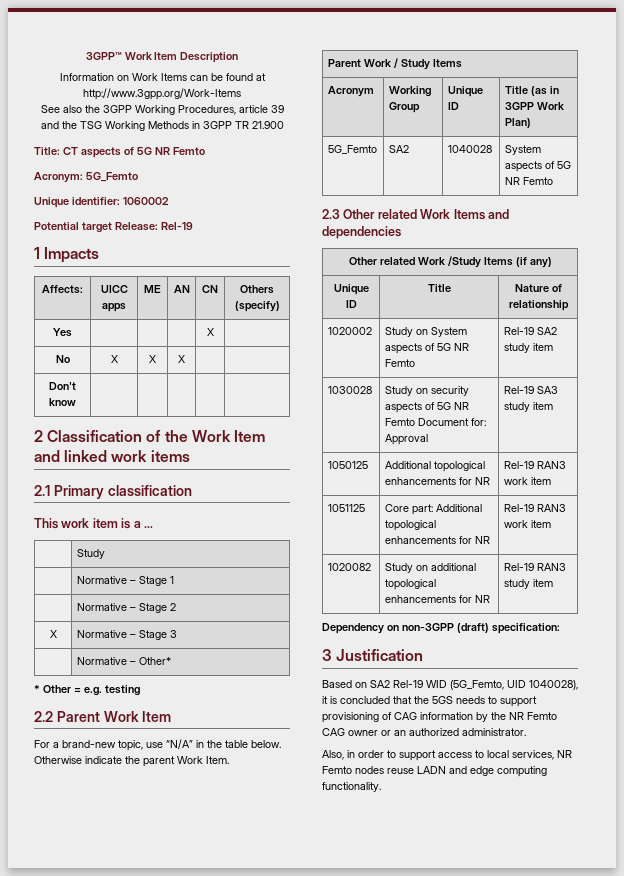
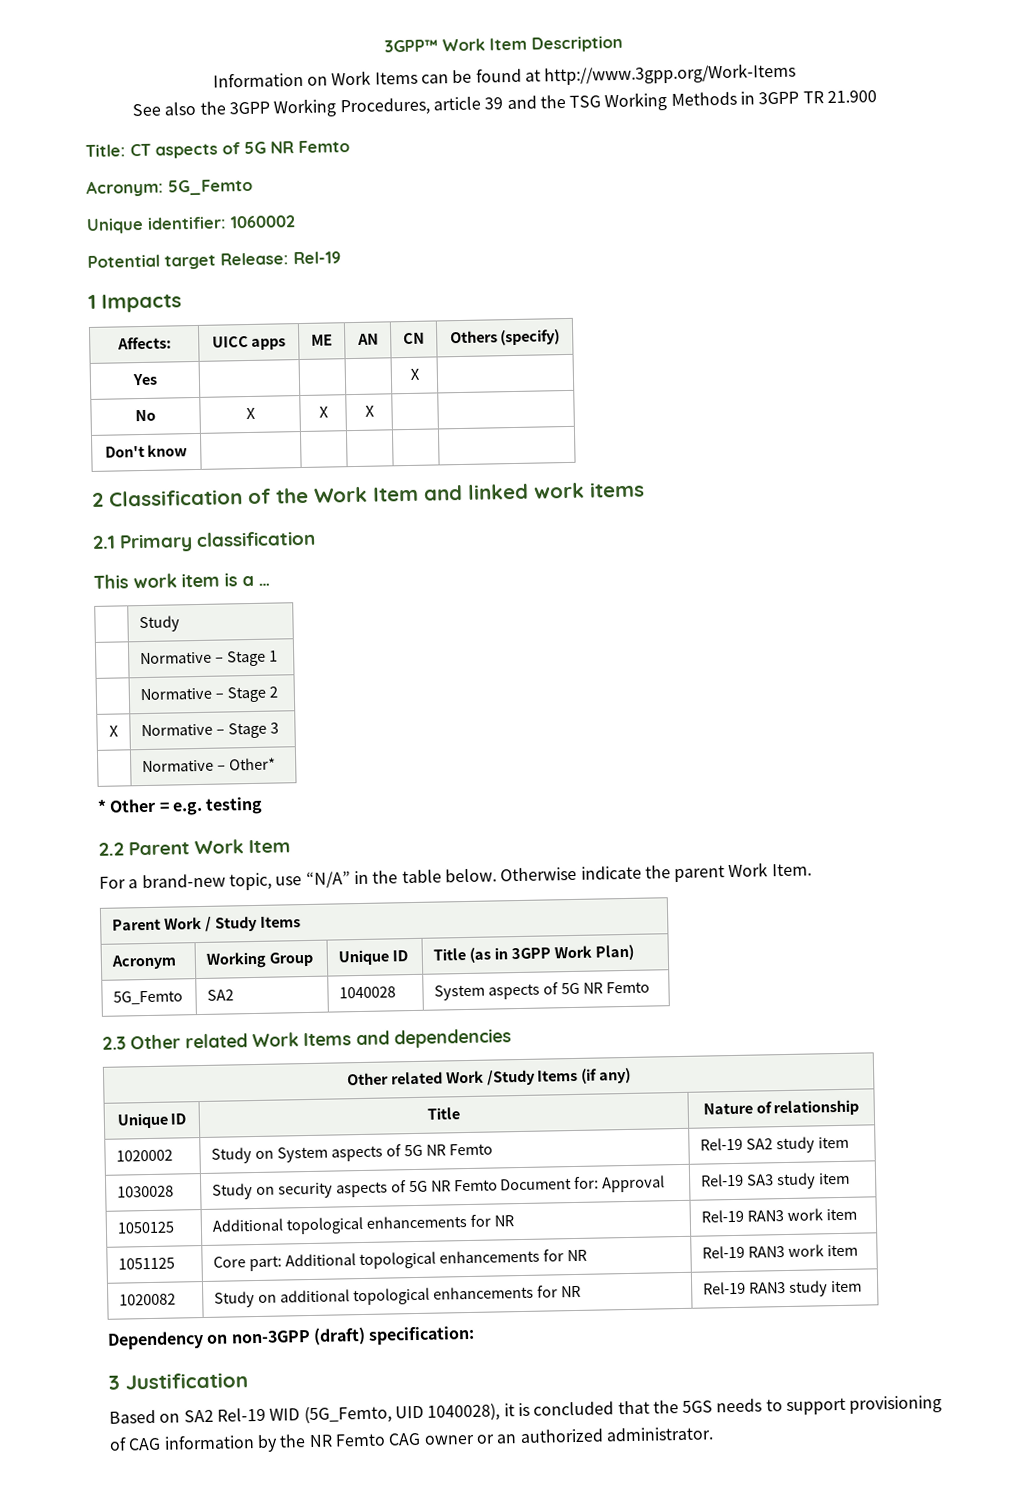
[322,750,572,761] [322,766,547,777] [322,782,381,792] // Also, in order to support access to local services, NR Femto nodes reuse LADN and edge computing functionality. -> (714, 1434) none

